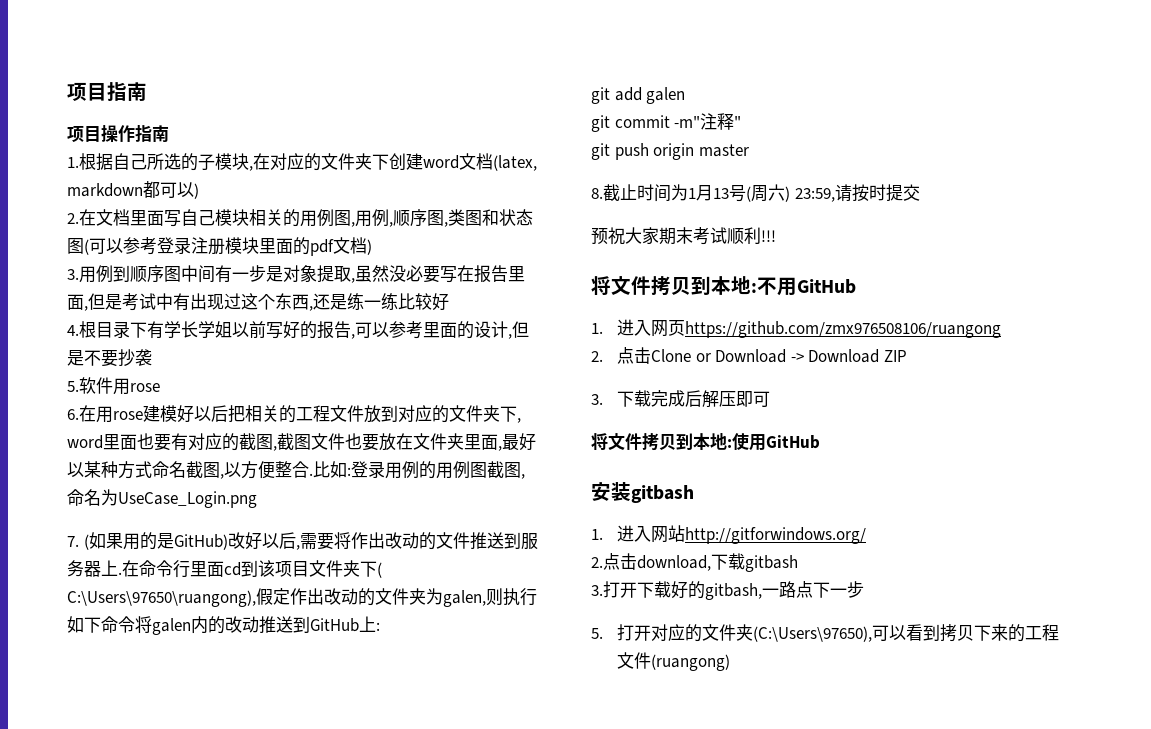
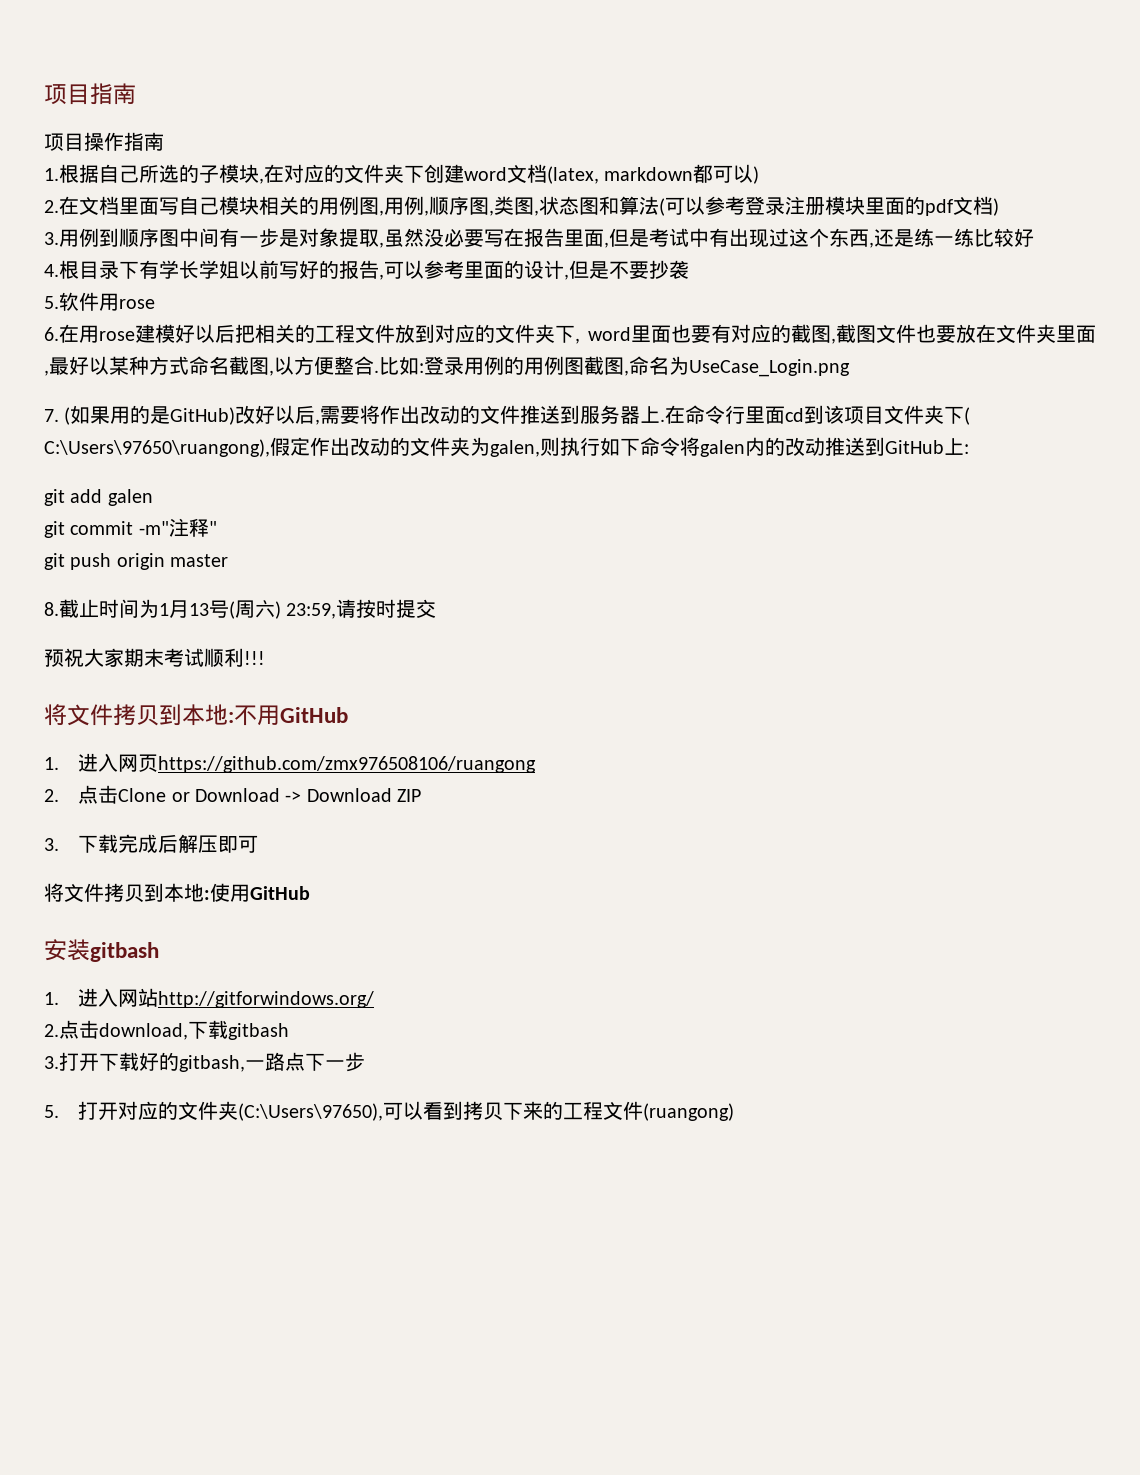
[482,209,533,226] [67,238,84,254] 和状态图 -> [534,196,659,216] ,状态图和算法

